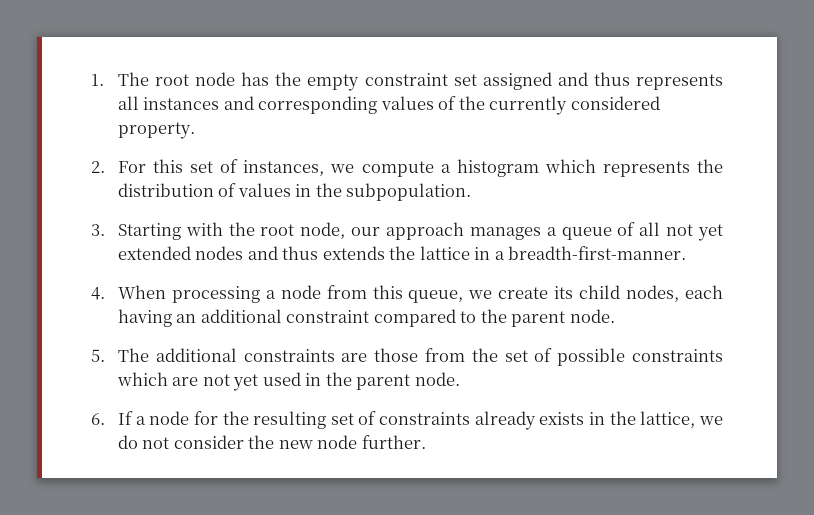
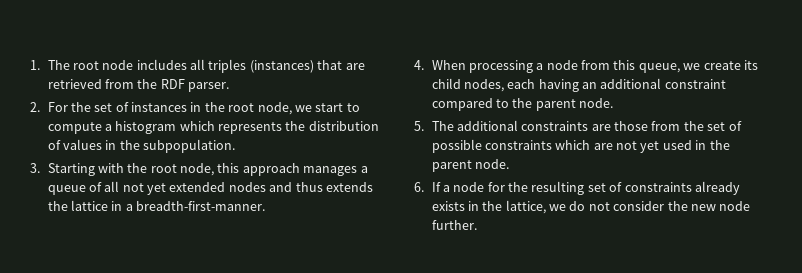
[241,72,723,91] [117,96,660,115] [117,122,195,139] has the empty constraint set assigned and thus represents all instances and corresponding values of the currently considered property. -> [136,59,365,73] [47,79,230,92] includes all triples (instances) that are retrieved from the RDF parser.
[153,159,355,176] this set of instances, we -> [70,102,360,115] the set of instances in the root node, we start to
[351,227,381,236] our -> [217,163,240,173] this

